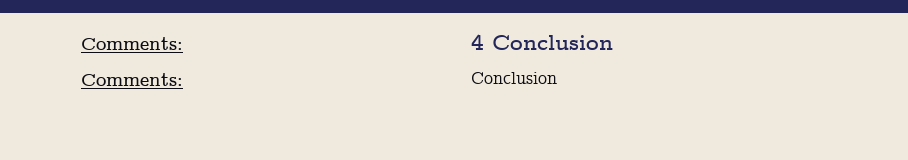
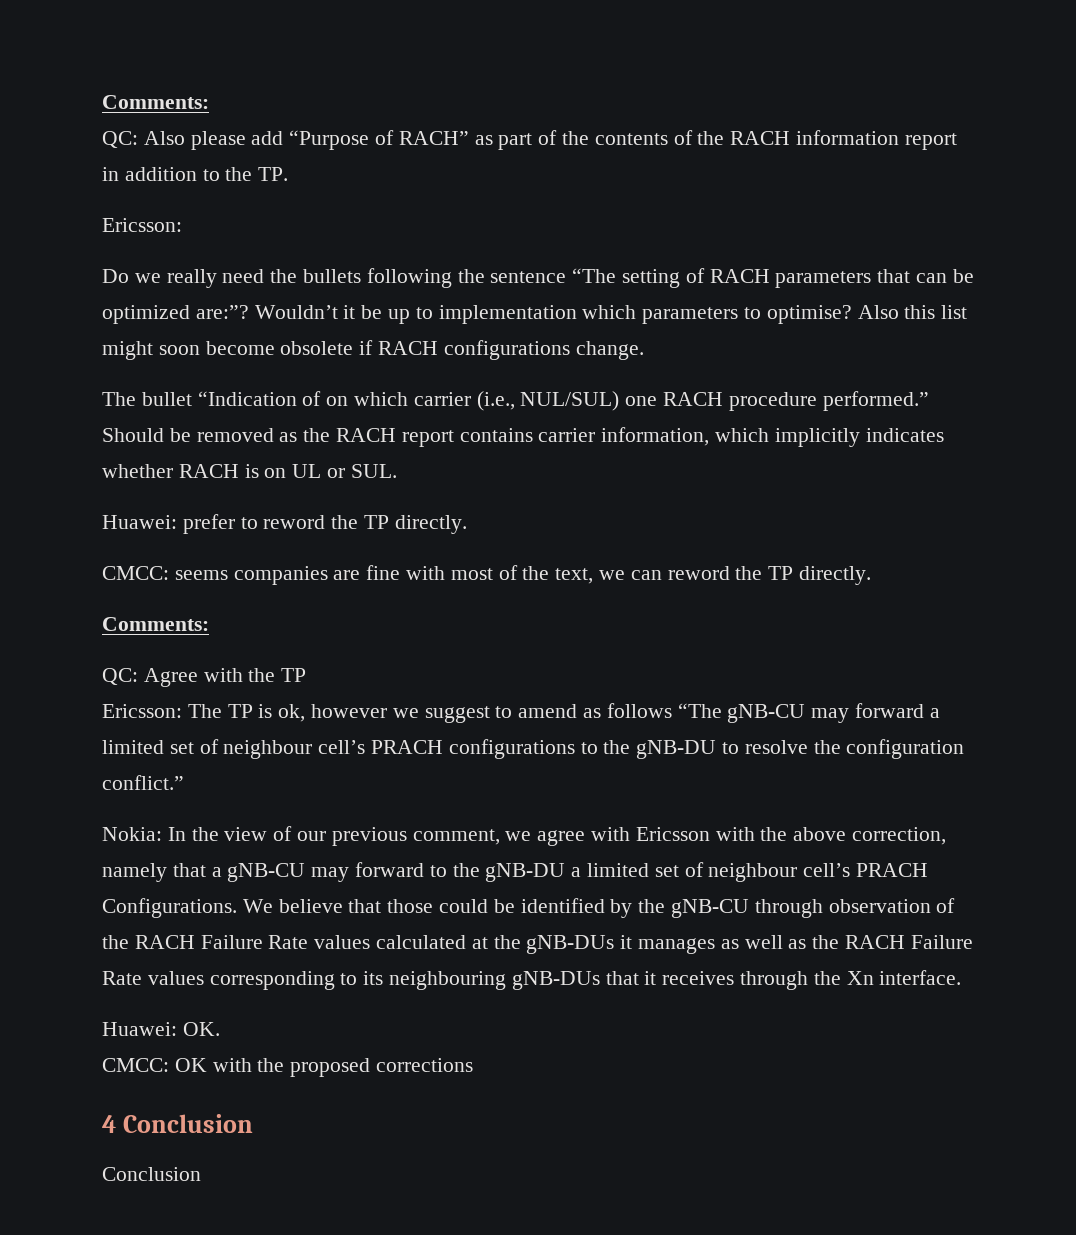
[81,37,183,50] [81,73,183,86] Comments: // Comments: -> [102,95,209,109] [102,130,957,150] [102,167,289,181] [102,218,182,232] [102,268,974,288] [102,305,968,324] [102,340,644,360] [102,391,929,411] [102,427,944,447] [102,464,397,478] [102,514,467,534] [102,565,872,585] [102,617,209,631] [102,668,307,687] [102,703,940,723] [102,739,965,759] [102,775,184,790] [102,826,947,846] [102,862,929,882] [102,898,956,918] [102,935,973,954] [102,970,962,990] [102,1022,220,1036] [102,1058,474,1077] Comments: // QC: Also please add “Purpose of RACH” as part of the contents of the RACH information report in addition to the TP. // Ericsson: // Do we really need the bullets following the sentence “The setting of RACH parameters that can be optimized are:”? Wouldn’t it be up to implementation which parameters to optimise? Also this list might soon become obsolete if RACH configurations change. // The bullet “Indication of on which carrier (i.e., NUL/SUL) one RACH procedure performed.” Should be removed as the RACH report contains carrier information, which implicitly indicates whether RACH is on UL or SUL. // Huawei: prefer to reword the TP directly. // CMCC: seems companies are fine with most of the text, we can reword the TP directly. // Comments: // QC: Agree with the TP // Ericsson: The TP is ok, however we suggest to amend as follows “The gNB-CU may forward a limited set of neighbour cell’s PRACH configurations to the gNB-DU to resolve the configuration conflict.” // Nokia: In the view of our previous comment, we agree with Ericsson with the above correction, namely that a gNB-CU may forward to the gNB-DU a limited set of neighbour cell’s PRACH Configurations. We believe that those could be identified by the gNB-CU through observation of the RACH Failure Rate values calculated at the gNB-DUs it manages as well as the RACH Failure Rate values corresponding to its neighbouring gNB-DUs that it receives through the Xn interface. // Huawei: OK. // CMCC: OK with the proposed corrections

